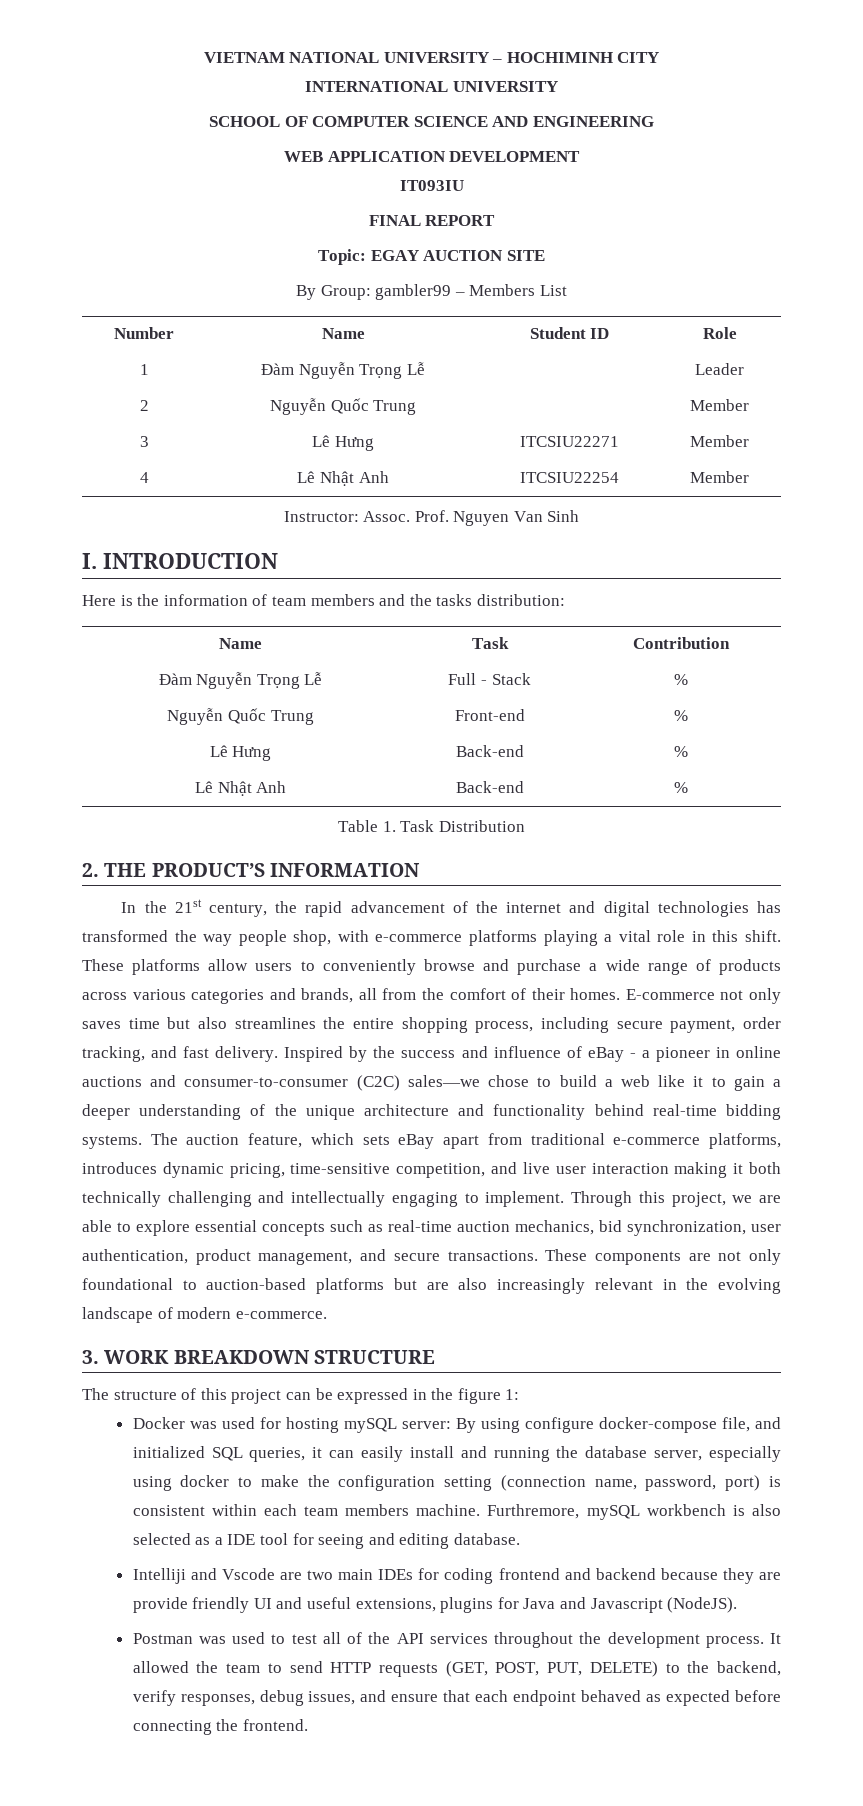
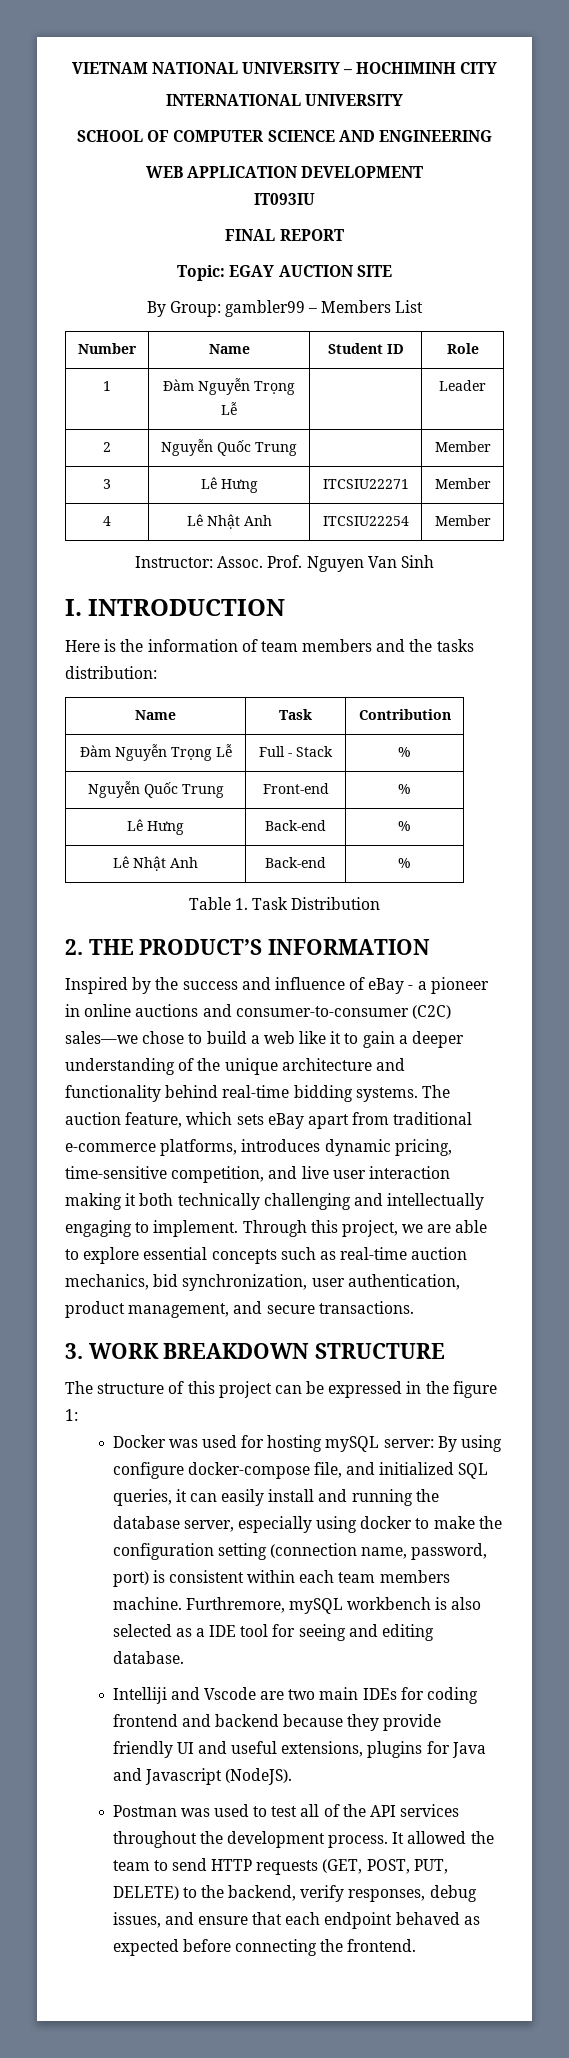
[121,899,781,917] [82,930,781,946] [82,959,781,975] [82,988,781,1004] [82,1017,781,1033] [82,1046,279,1062] In the 21st century, the rapid advancement of the internet and digital technologies has transformed the way people shop, with e-commerce platforms playing a vital role in this shift. These platforms allow users to conveniently browse and purchase a wide range of products across various categories and brands, all from the comfort of their homes. E-commerce not only saves time but also streamlines the entire shopping process, including secure payment, order tracking, and fast delivery. -> (431, 947) none
[545,1249,782,1265] [82,1278,782,1294] [82,1307,327,1323] These components are not only foundational to auction-based platforms but are also increasingly relevant in the evolving landscape of modern e-commerce. -> (414, 1307) none
[759,1572,782,1580] are -> (380, 1722) none

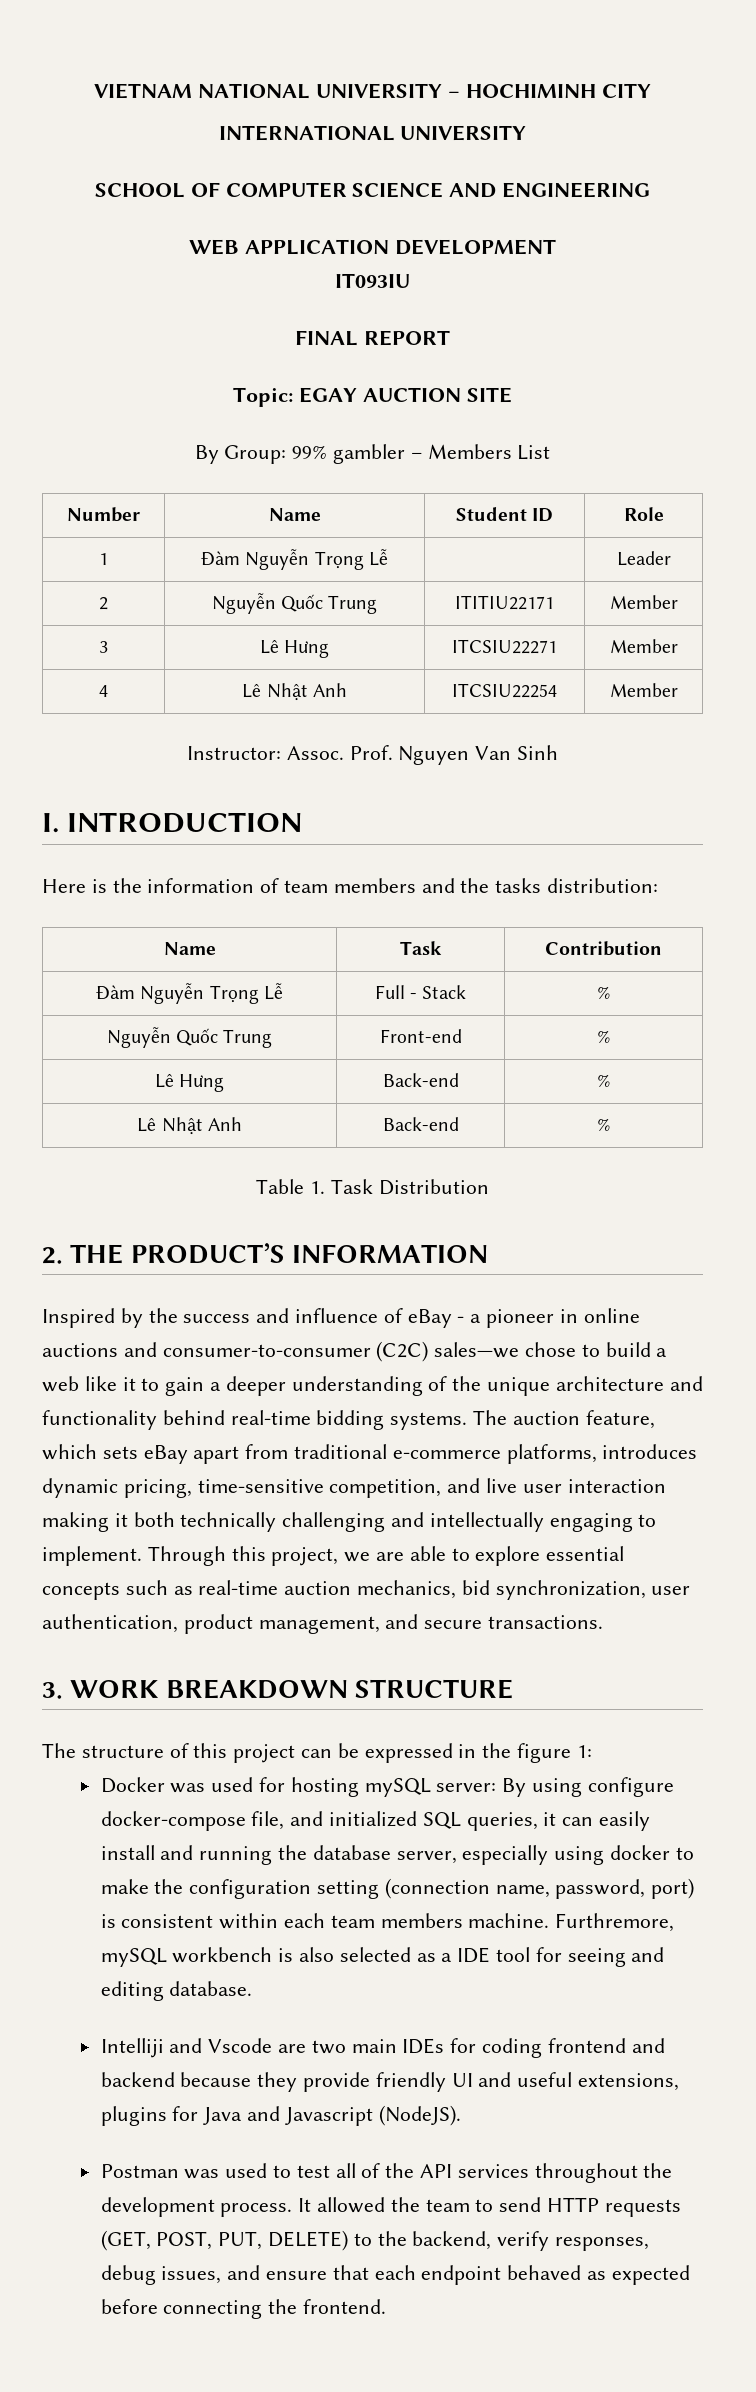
[224,300,305,317] gambler99 -> [292,444,405,464] 99% gambler
(297, 449) none -> [455,595,554,610] ITITIU22171

